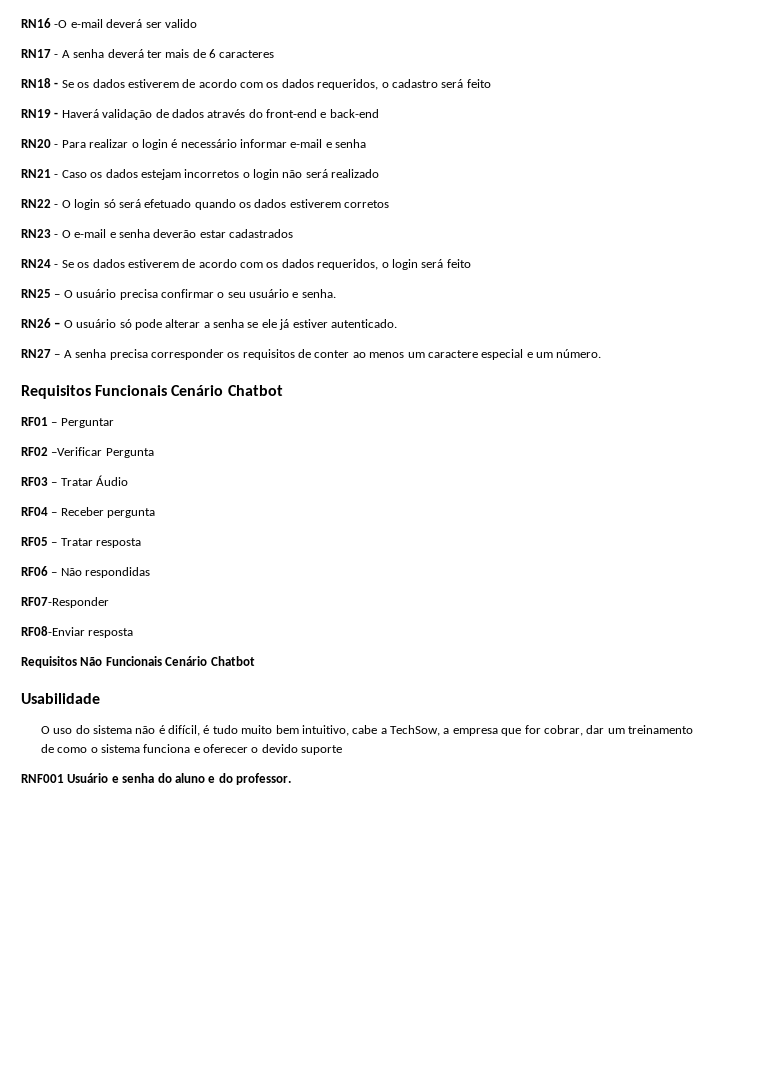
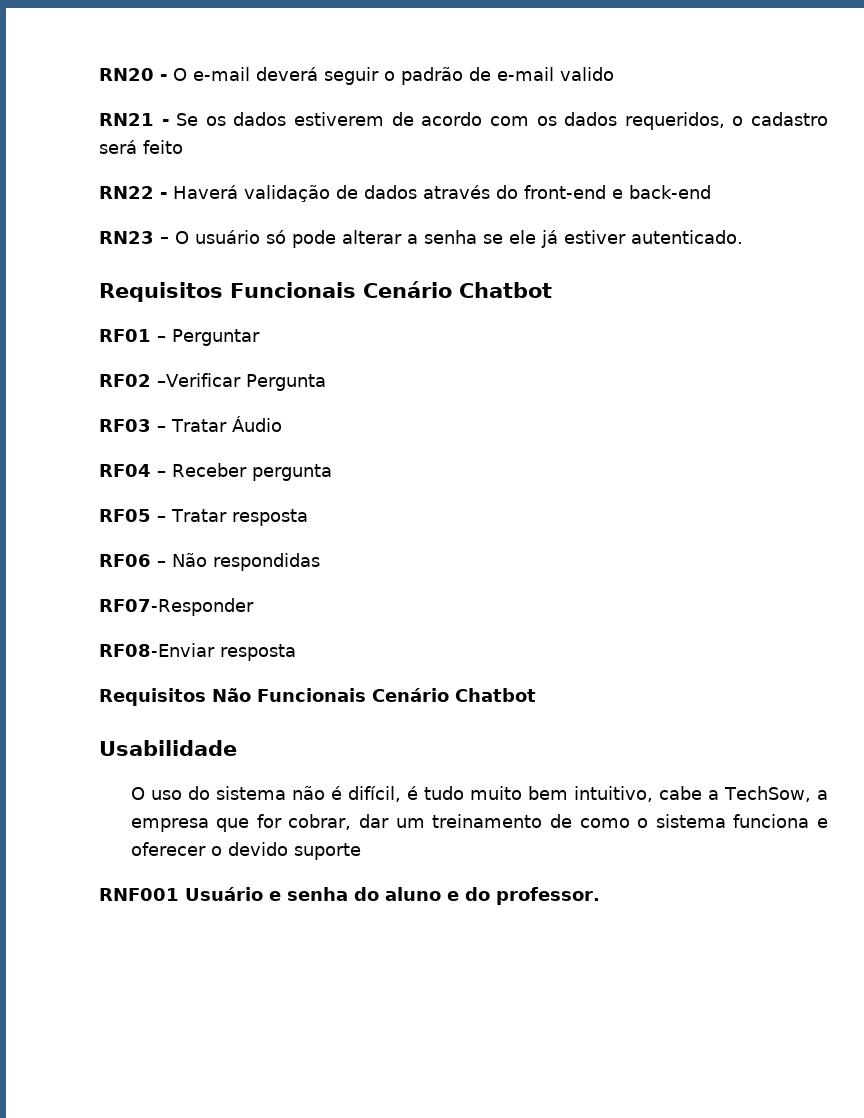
[21,18,197,28] [21,49,275,58] [21,78,51,88] RN16 -O e-mail deverá ser valido // RN17 - A senha deverá ter mais de 6 caracteres // RN18 -> [99,67,614,85] [99,113,154,126] RN20 - O e-mail deverá seguir o padrão de e-mail valido // RN21
[21,109,51,118] RN19 -> [99,186,154,199] RN22
[21,139,367,150] [21,169,380,180] [21,199,390,210] [21,229,293,238] [21,259,471,270] [21,289,336,300] [21,318,51,328] RN20 - Para realizar o login é necessário informar e-mail e senha // RN21 - Caso os dados estejam incorretos o login não será realizado // RN22 - O login só será efetuado quando os dados estiverem corretos // RN23 - O e-mail e senha deverão estar cadastrados // RN24 - Se os dados estiverem de acordo com os dados requeridos, o login será feito // RN25 – O usuário precisa confirmar o seu usuário e senha. // RN26 -> [99,231,154,244] RN23
[21,349,602,360] // RN27 – A senha precisa corresponder os requisitos de conter ao menos um caractere especial e um número. -> (743, 237) none

